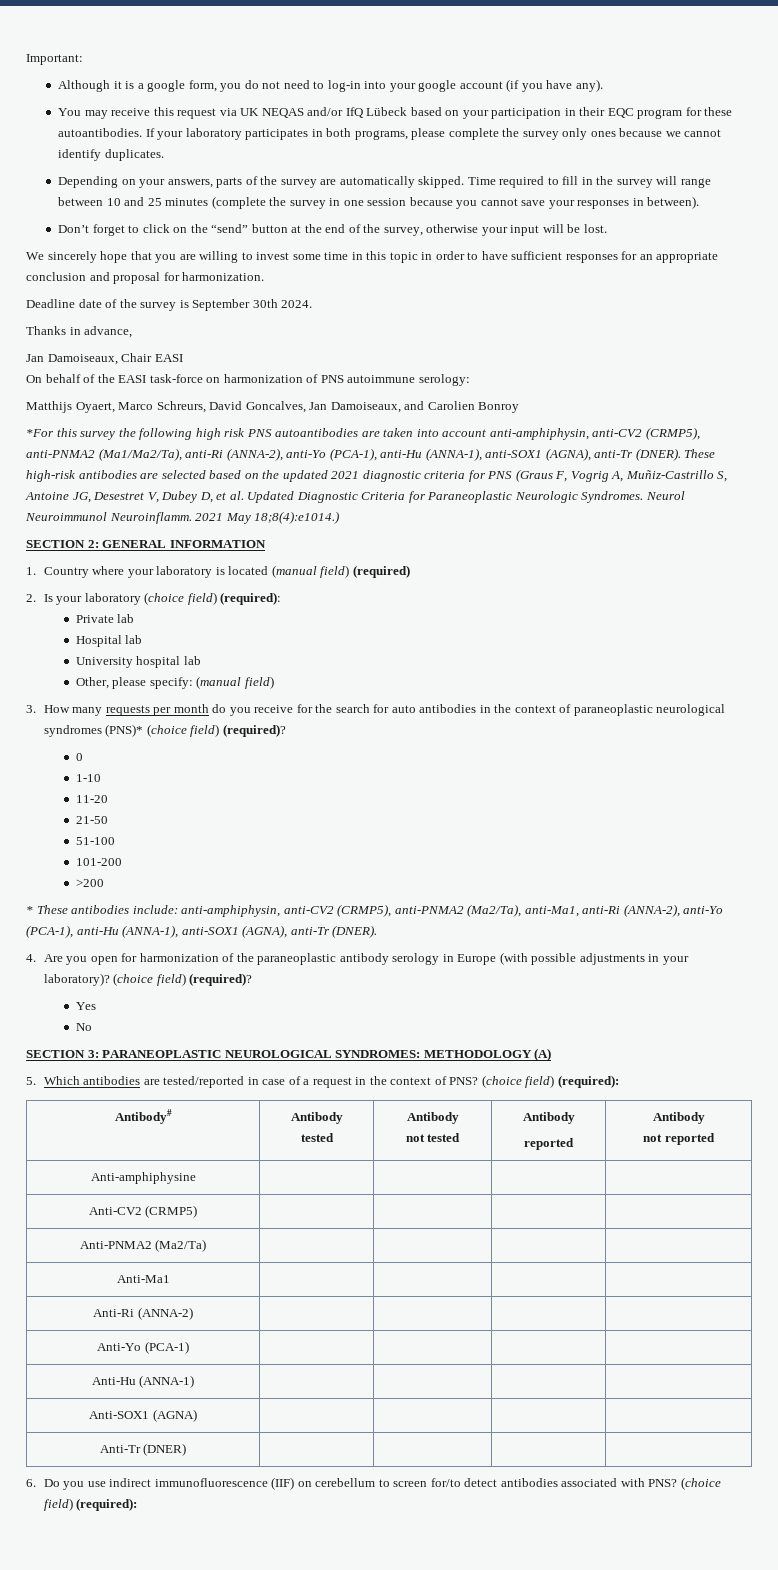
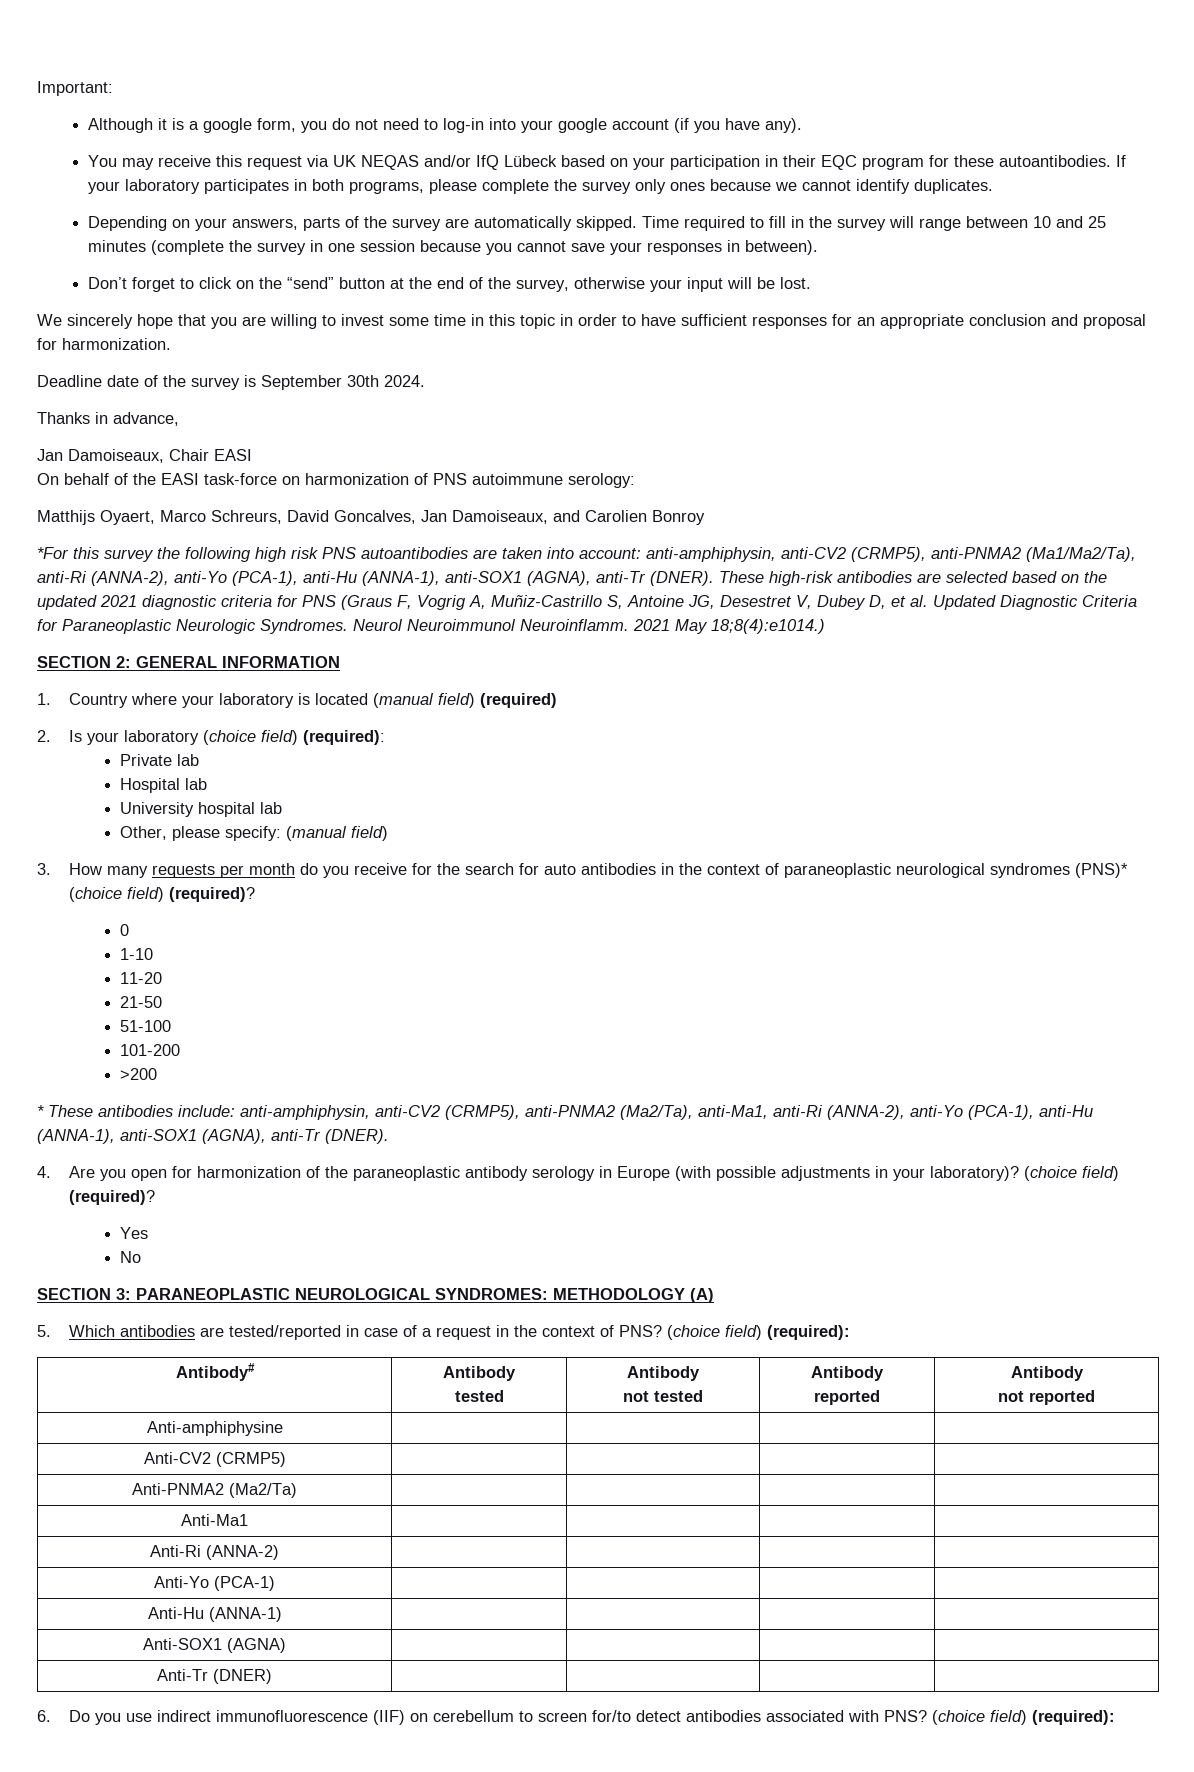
[442,429,487,437] account -> [579,548,641,559] account:

